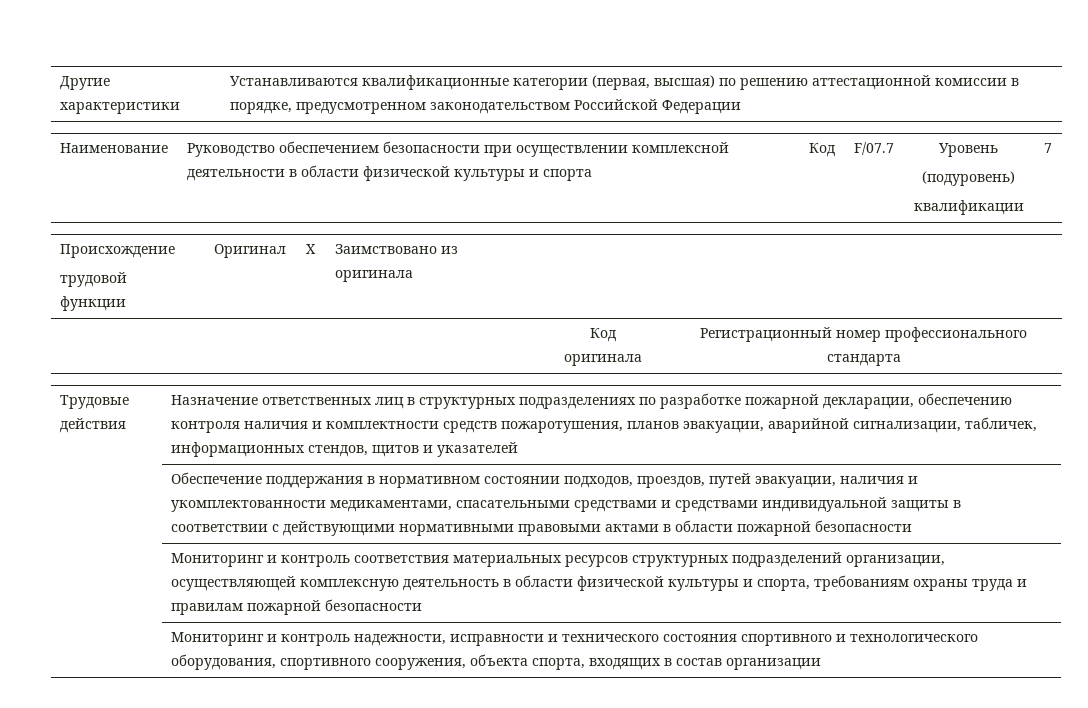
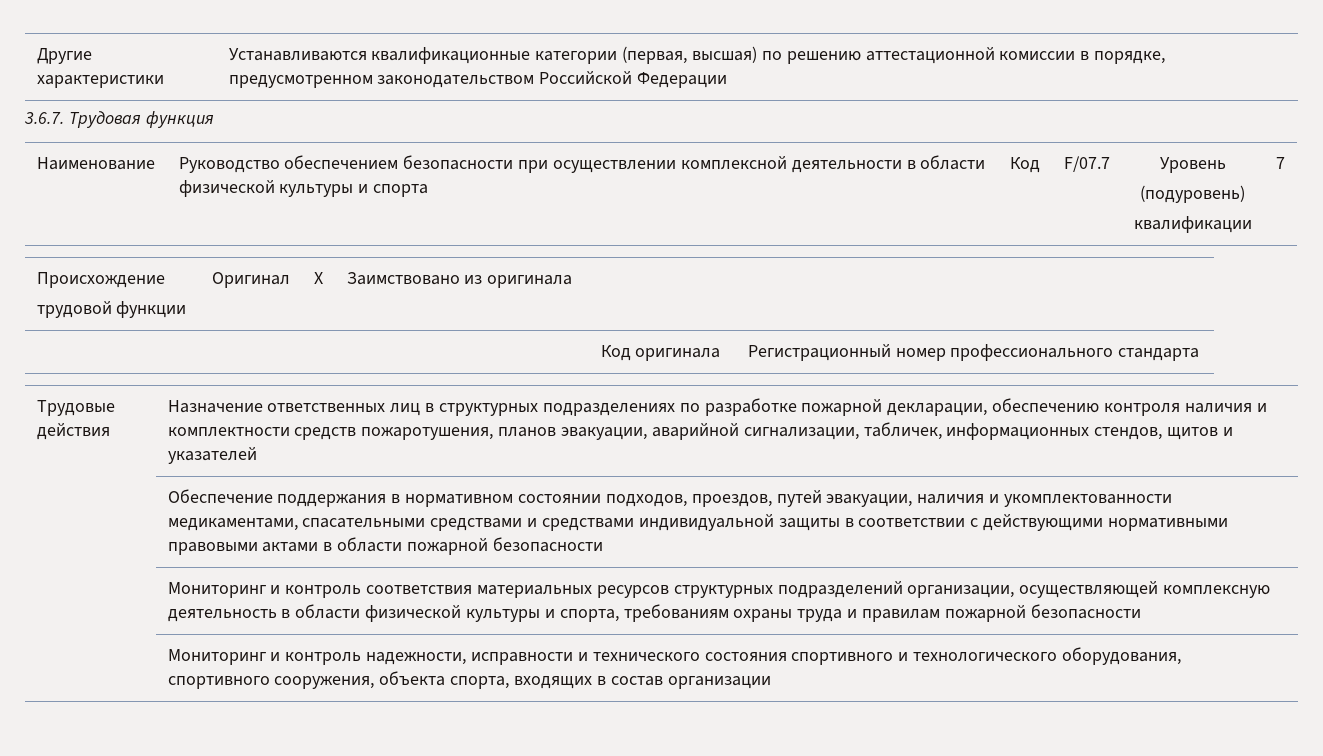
(742, 107) none -> [24,111,214,128] // 3.6.7. Трудовая функция

